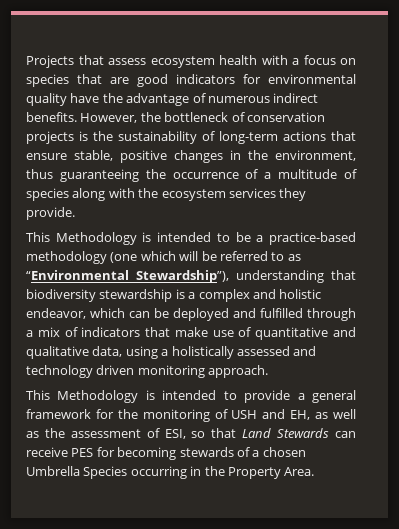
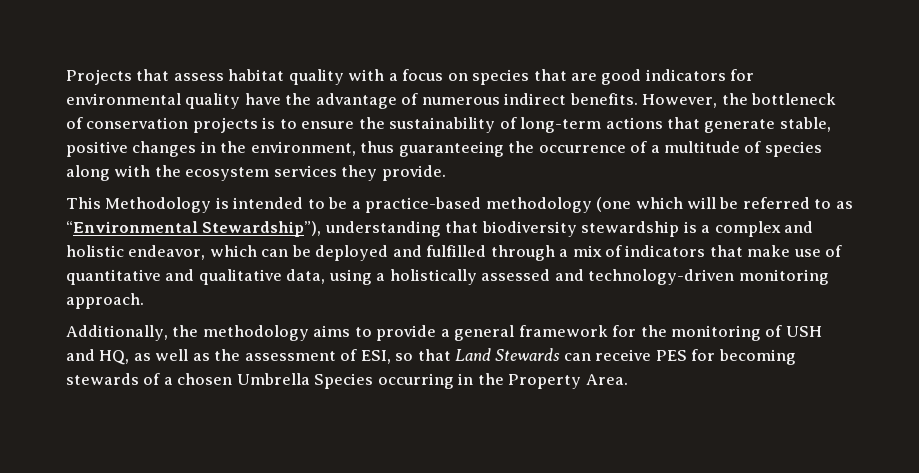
[150,55,257,68] ecosystem health -> [228,69,344,85] habitat quality
(88, 136) none -> [279,119,355,129] to ensure
[26,153,67,160] ensure -> [704,119,776,133] generate
[26,365,135,378] technology driven -> [588,269,735,285] technology-driven
[26,390,217,403] This Methodology is intended -> [66,325,351,341] Additionally, the methodology aims
[290,410,311,420] EH, -> [99,350,130,365] HQ,

